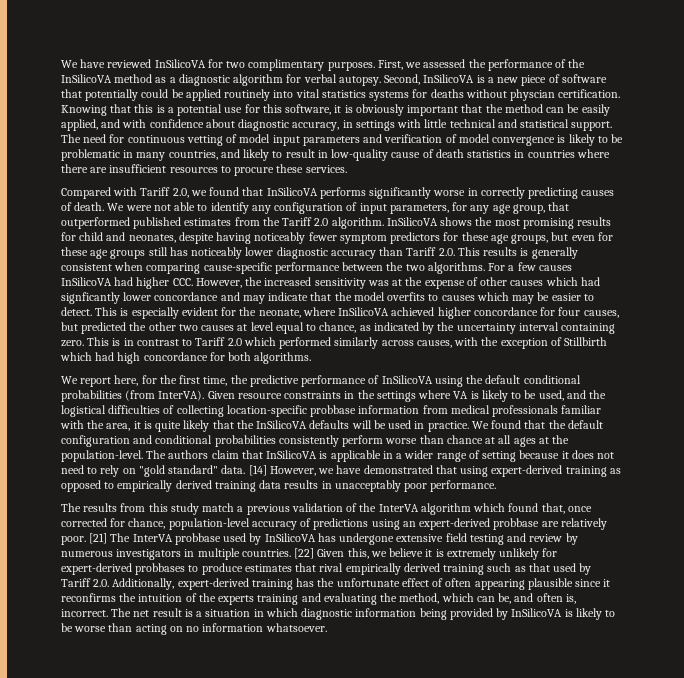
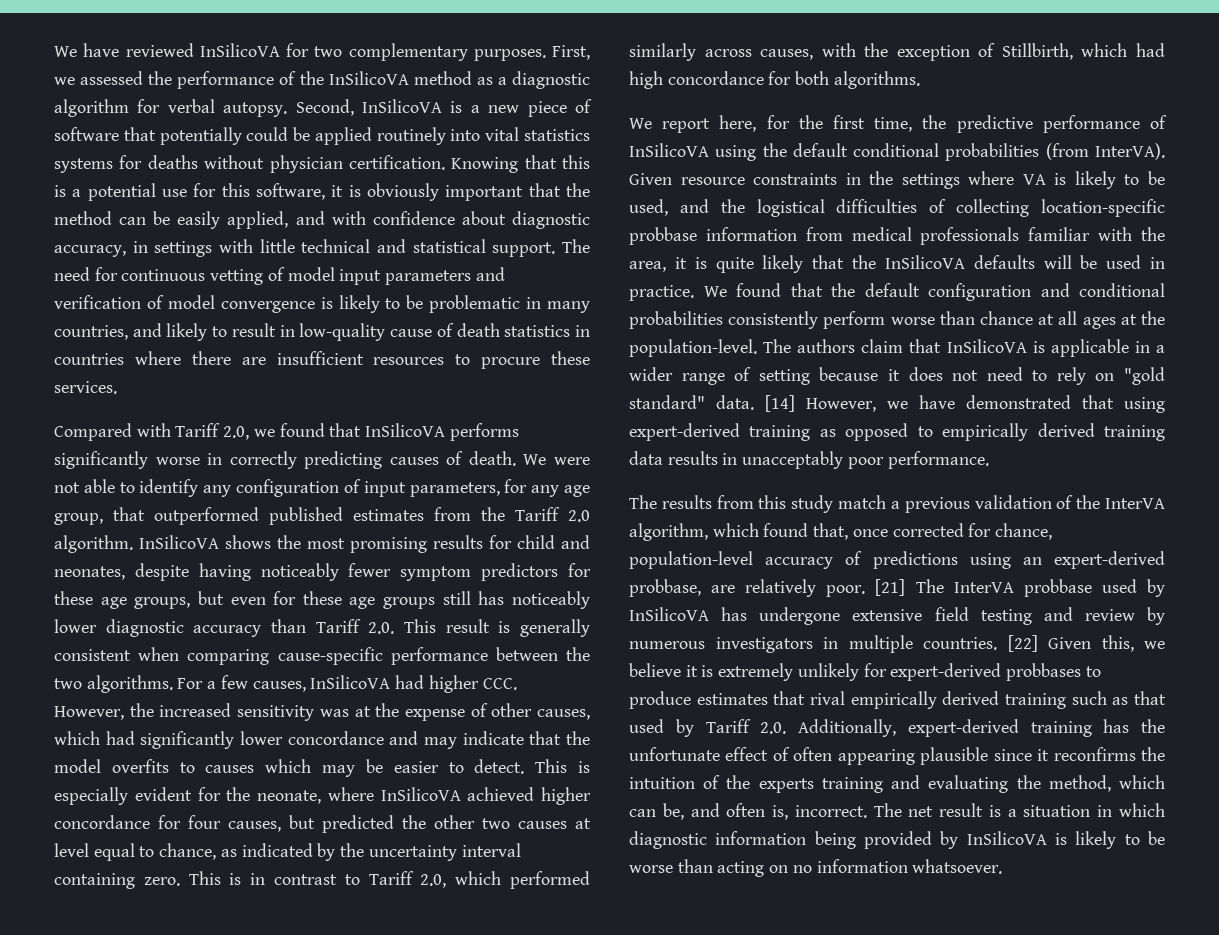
[248,59,325,71] complimentary -> [348,43,468,61] complementary
[510,89,556,101] physcian -> [269,155,343,173] physician
[483,247,518,256] results -> [445,619,490,633] result
[538,265,572,271] causes -> [252,681,306,692] causes,
[510,277,600,286] [61,292,120,304] causes which had signficantly -> [537,709,590,720] [54,731,235,749] causes, which had significantly
[227,338,242,346] 2.0 -> [420,874,447,888] 2.0,
[564,337,608,346] Stillbirth -> [1001,43,1073,60] Stillbirth,
[420,503,471,515] algorithm -> [629,523,708,541] algorithm,
[493,518,540,530] probbase -> [629,579,701,597] probbase,

